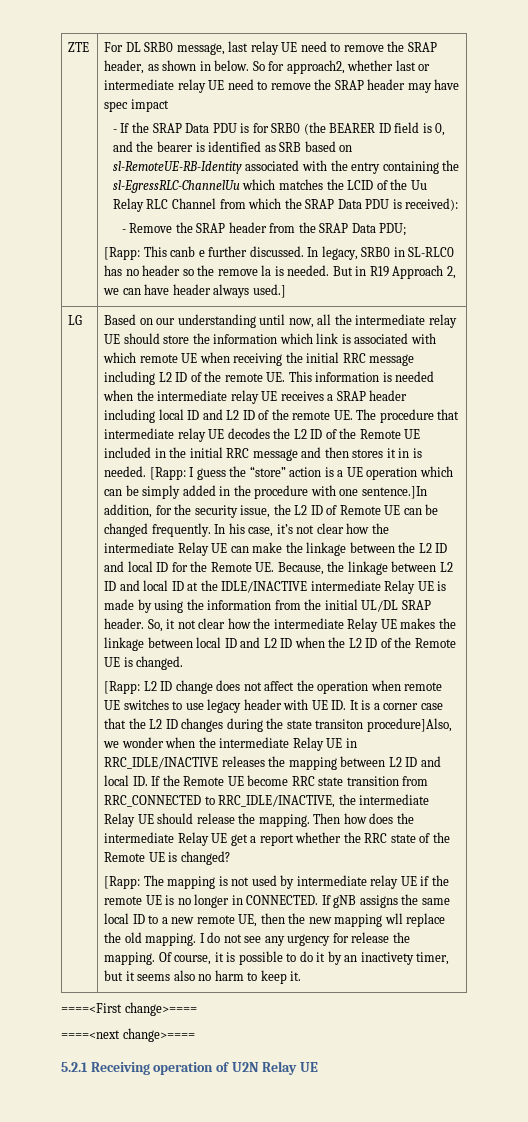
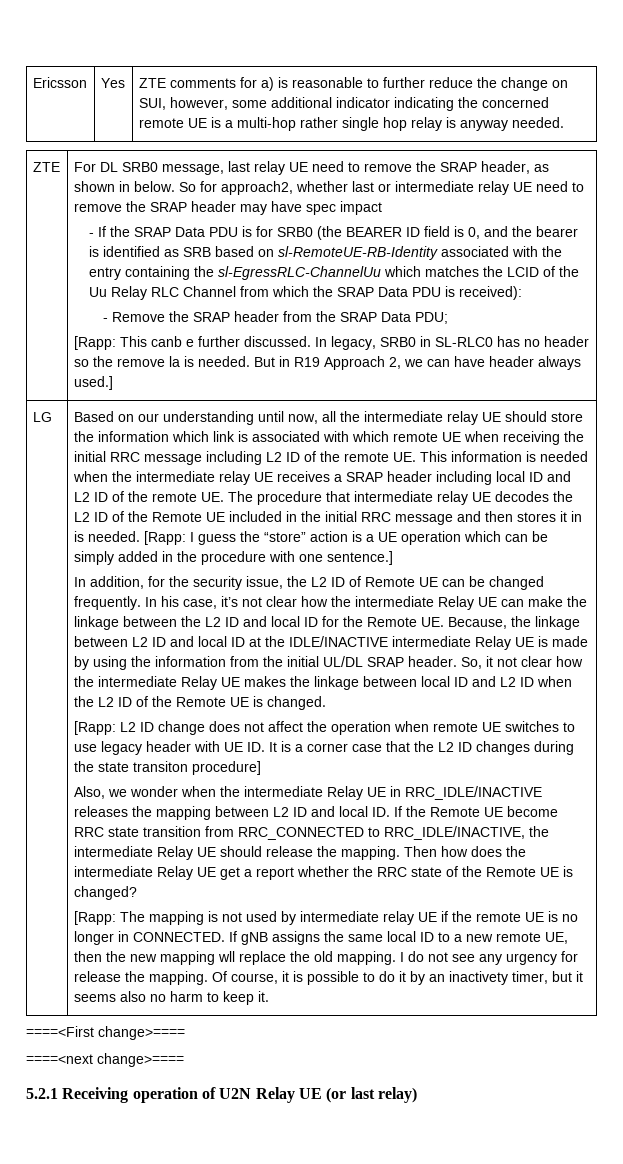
(68, 47) none -> [32,77,87,88] [100,78,125,88] [138,77,568,91] [138,97,549,111] [138,117,564,131] Ericsson | Yes | ZTE comments for a) is reasonable to further reduce the change on SUI, however, some additional indicator indicating the concerned remote UE is a multi-hop rather single hop relay is anyway needed. //
[361,486,427,499] sentence.]In -> [326,551,393,565] [73,577,86,587] sentence.] // In
[366,718,452,732] procedure]Also, -> [191,761,261,775] [73,786,105,799] procedure] // Also,
(318, 1067) none -> [326,1087,417,1103] (or last relay)

